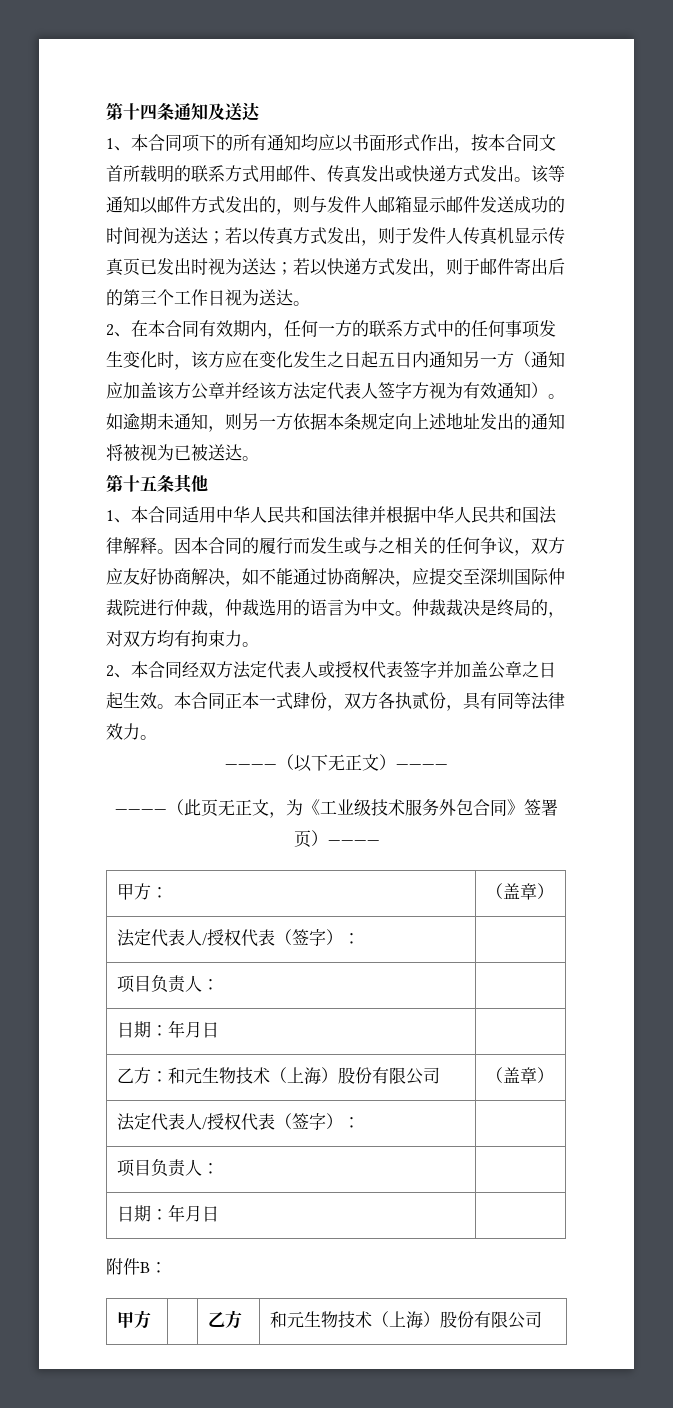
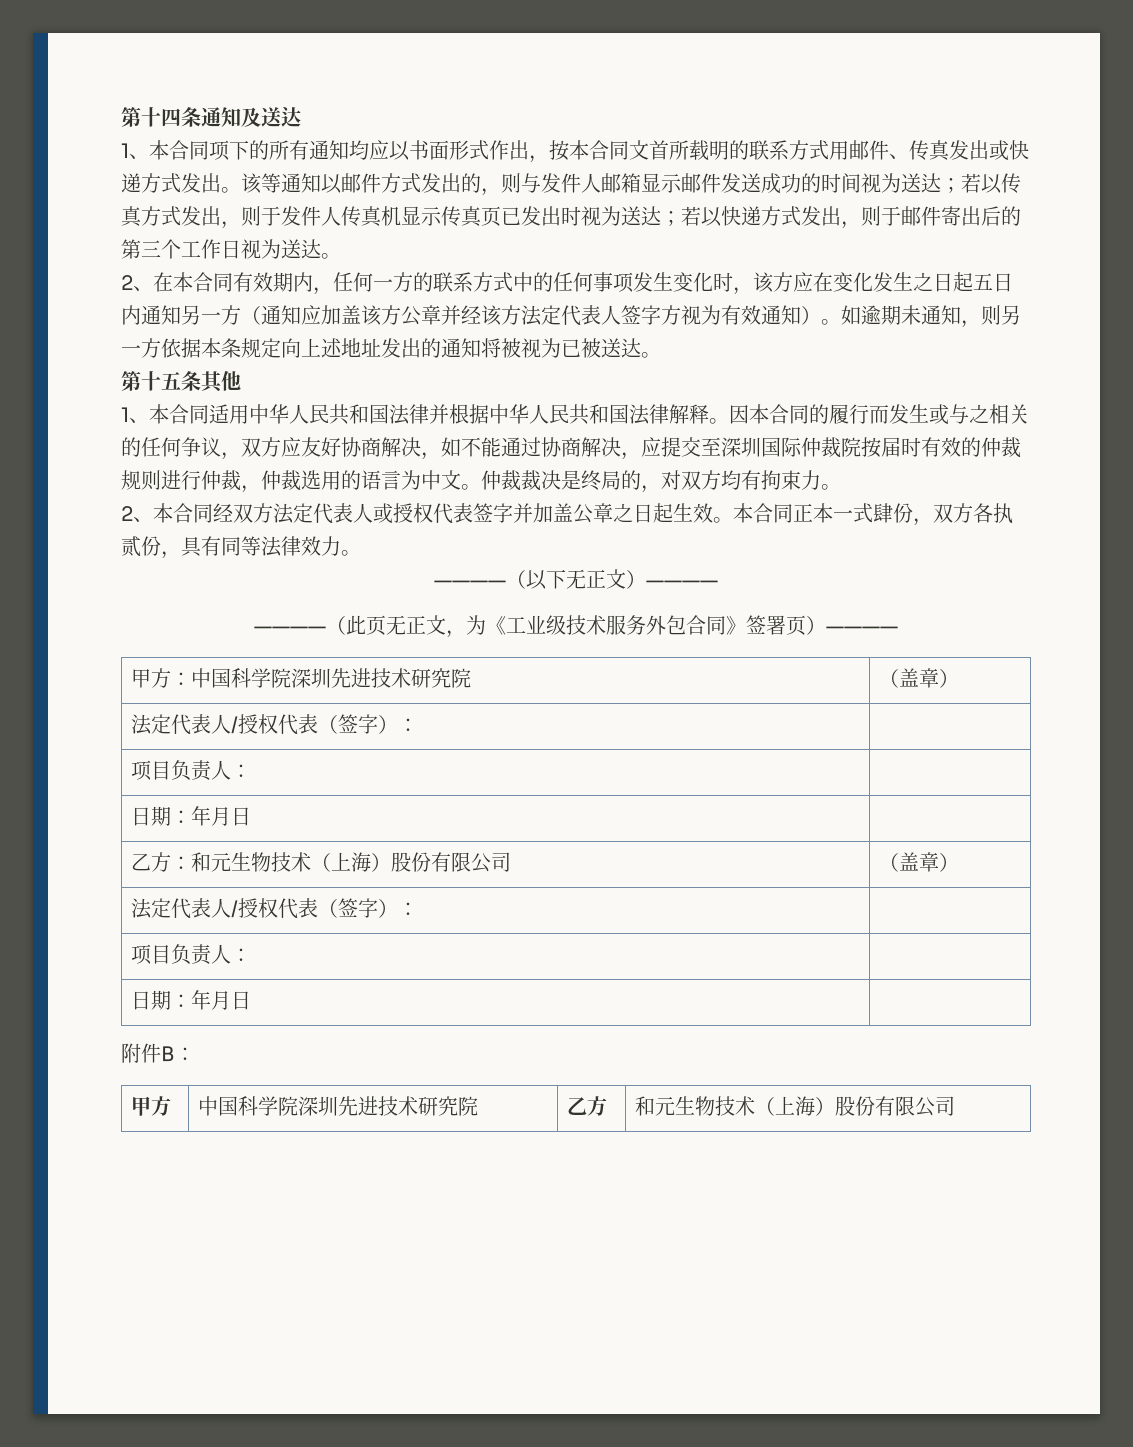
(140, 607) none -> [861,437,1021,458] [121,470,161,490] 按届时有效的仲裁规则
(169, 892) none -> [191,668,472,688] 中国科学院深圳先进技术研究院
(152, 1319) none -> [198,1096,479,1116] 中国科学院深圳先进技术研究院

